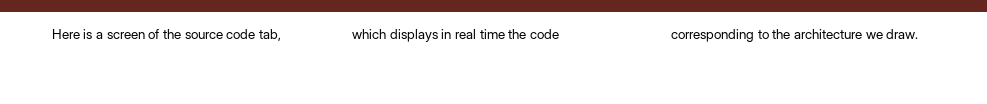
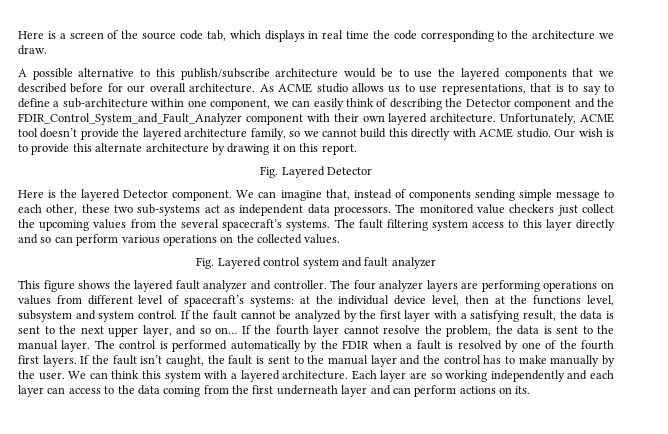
(919, 34) none -> [18,68,615,80] [18,83,615,95] [18,98,614,110] [18,113,614,125] [18,128,615,140] [18,143,357,155] [260,166,372,178] [18,189,614,201] [18,204,614,216] [18,219,615,231] [18,234,341,246] [196,257,436,269] [18,280,614,292] [18,295,614,307] [18,310,614,322] [18,325,614,337] [18,340,614,352] [18,355,615,367] [18,370,614,382] [18,385,531,397] // A possible alternative to this publish/subscribe architecture would be to use the layered components that we described before for our overall architecture. As ACME studio allows us to use representations, that is to say to define a sub-architecture within one component, we can easily think of describing the Detector component and the FDIR_Control_System_and_Fault_Analyzer component with their own layered architecture. Unfortunately, ACME tool doesn’t provide the layered architecture family, so we cannot build this directly with ACME studio. Our wish is to provide this alternate architecture by drawing it on this report. // Fig. Layered Detector // Here is the layered Detector component. We can imagine that, instead of components sending simple message to each other, these two sub-systems act as independent data processors. The monitored value checkers just collect the upcoming values from the several spacecraft’s systems. The fault filtering system access to this layer directly and so can perform various operations on the collected values. // Fig. Layered control system and fault analyzer // This figure shows the layered fault analyzer and controller. The four analyzer layers are performing operations on values from different level of spacecraft’s systems: at the individual device level, then at the functions level, subsystem and system control. If the fault cannot be analyzed by the first layer with a satisfying result, the data is sent to the next upper layer, and so on… If the fourth layer cannot resolve the problem, the data is sent to the manual layer. The control is performed automatically by the FDIR when a fault is resolved by one of the fourth first layers. If the fault isn’t caught, the fault is sent to the manual layer and the control has to make manually by the user. We can think this system with a layered architecture. Each layer are so working independently and each layer can access to the data coming from the first underneath layer and can perform actions on its.

